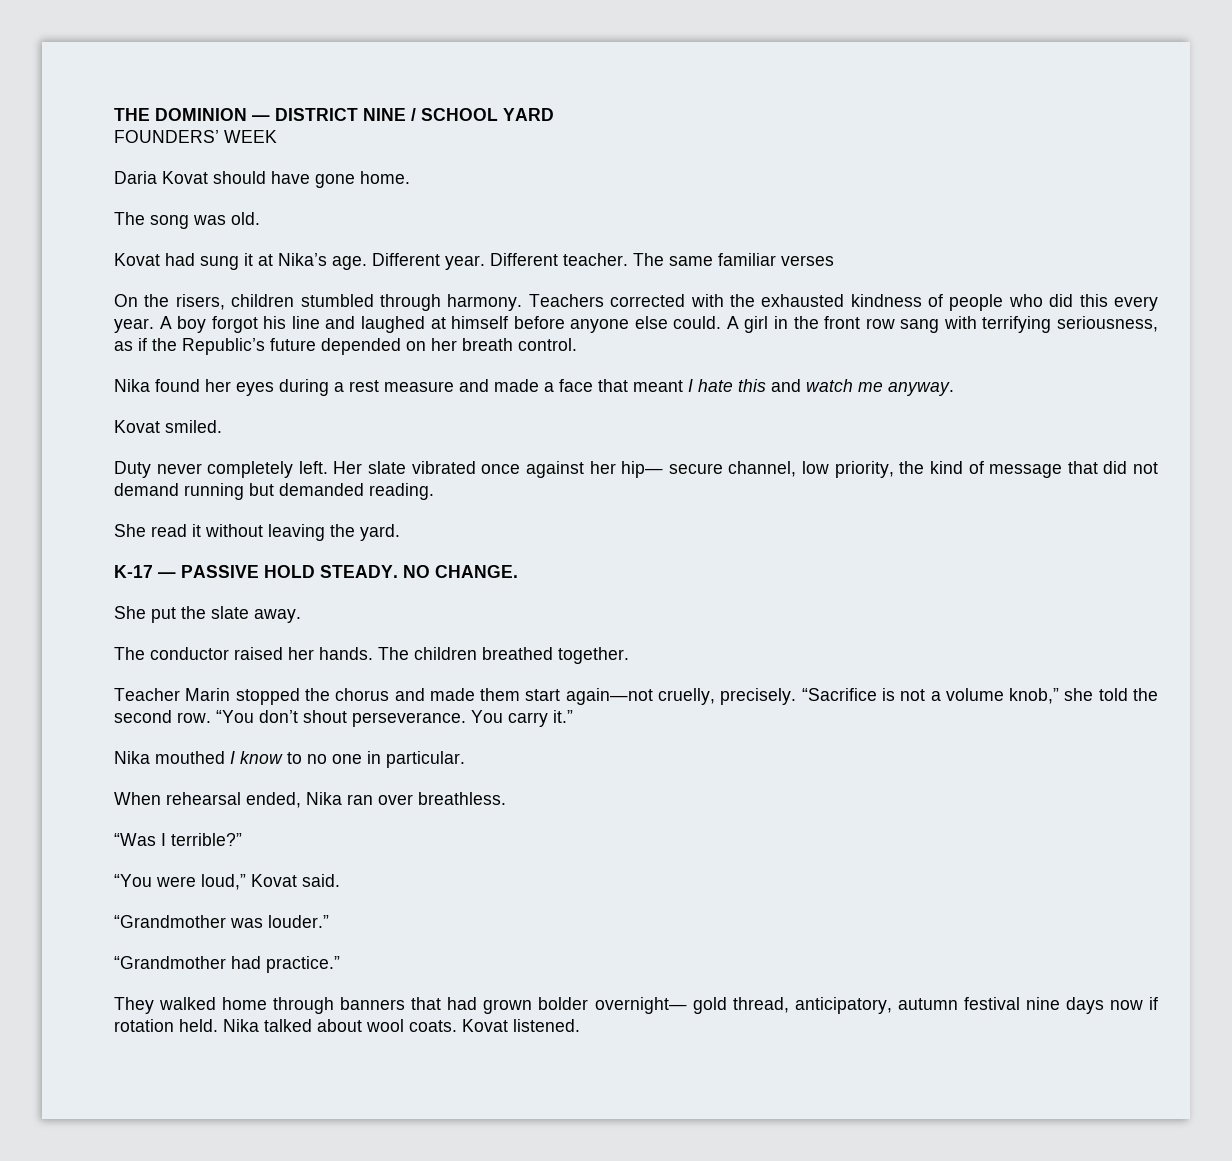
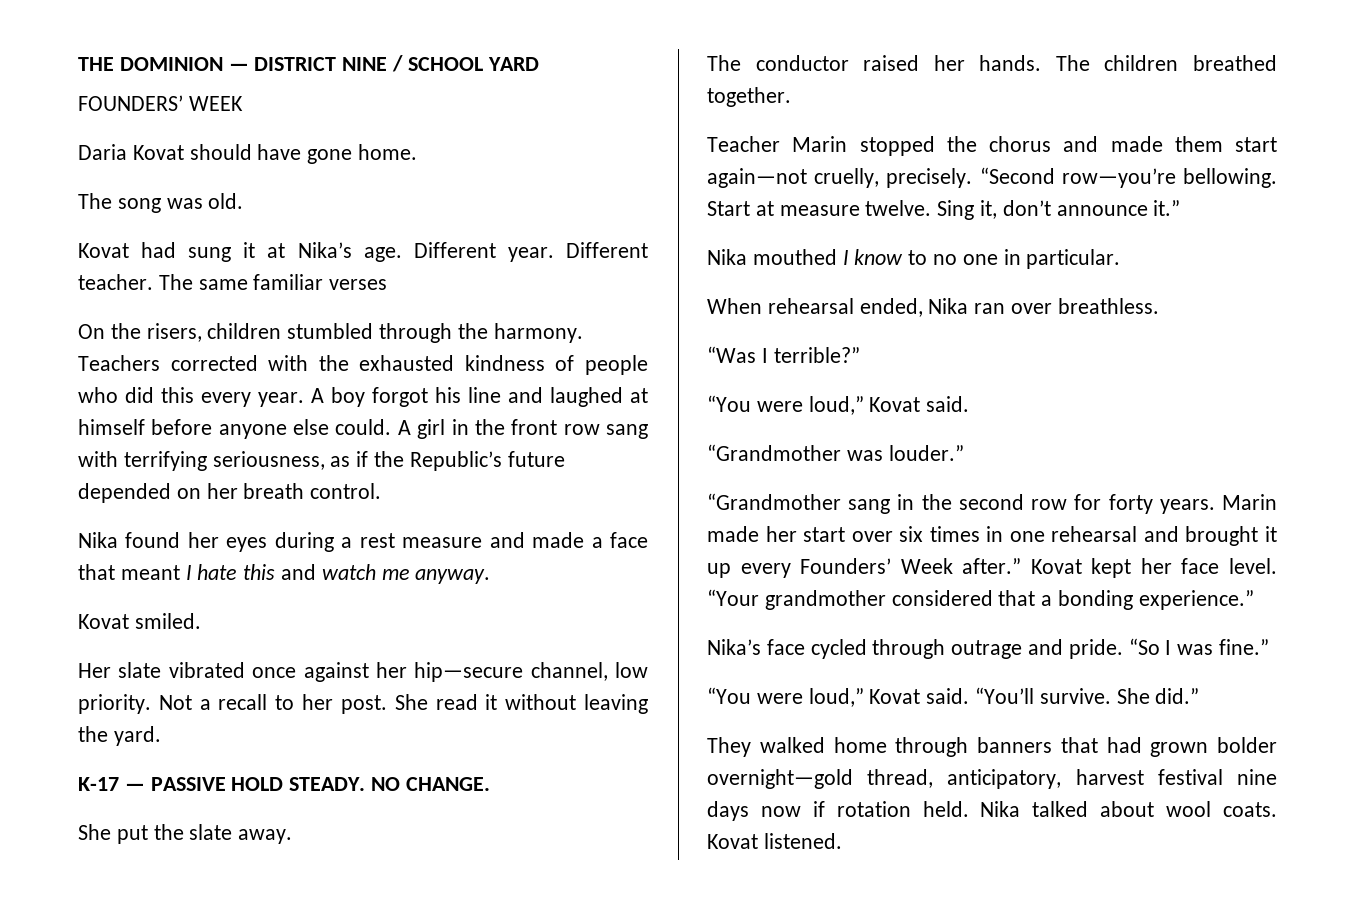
(441, 302) none -> [457,323,488,339] the
[114,461,328,478] Duty never completely left. -> (201, 621) none
[621,461,1158,478] [114,483,434,500] hip— secure channel, low priority, the kind of message that did not demand running but demanded reading. // -> [414,662,648,682] [78,694,387,714] hip—secure channel, low priority. Not a recall to her post.
[801,688,1158,704] [114,710,548,727] “Sacrifice is not a volume knob,” she told the second row. “You don’t shout perseverance. You carry -> [979,167,1277,188] [707,200,1148,220] “Second row—you’re bellowing. Start at measure twelve. Sing it, don’t announce
[231,956,340,973] had practice.” -> [848,494,1277,514] [707,526,1277,546] [707,558,1277,578] [707,589,1254,610] [707,638,1270,659] [707,687,1200,707] sang in the second row for forty years. Marin made her start over six times in one rehearsal and brought it up every Founders’ Week after.” Kovat kept her face level. “Your grandmother considered that a bonding experience.” // Nika’s face cycled through outrage and pride. “So I was fine.” // “You were loud,” Kovat said. “You’ll survive. She did.”
[594,997,727,1014] overnight— gold -> [707,769,853,789] overnight—gold
[897,998,958,1010] autumn -> [1075,769,1144,785] harvest

